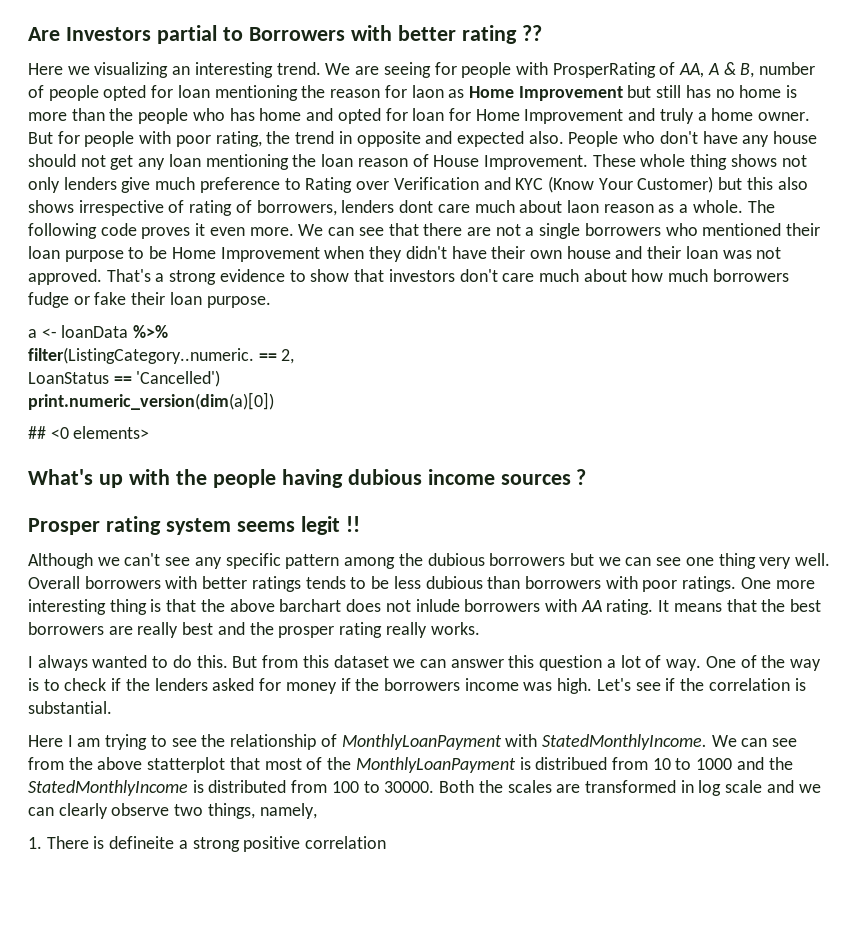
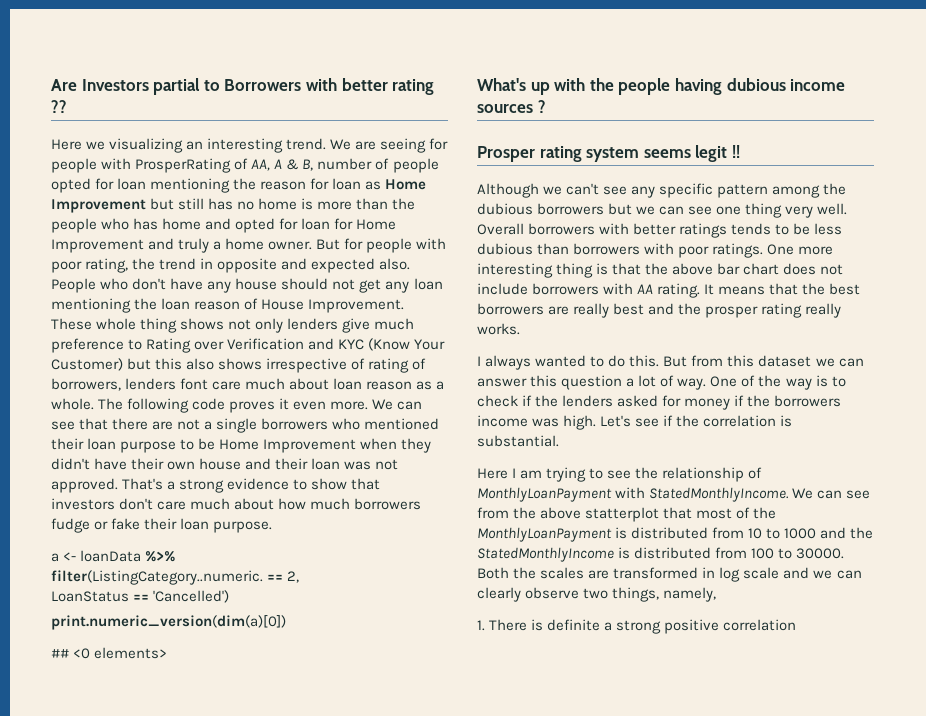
[411,85,444,98] laon -> [332,178,362,190] loan
[399,200,599,213] dont care much about laon -> [180,378,363,390] font care much about loan
[279,599,342,612] barchart -> [717,263,780,275] bar chart
[415,599,460,612] inlude -> [477,283,528,295] include
[535,757,608,770] distribued -> [631,527,709,539] distributed
[109,836,175,849] defineite -> [547,619,601,631] definite

